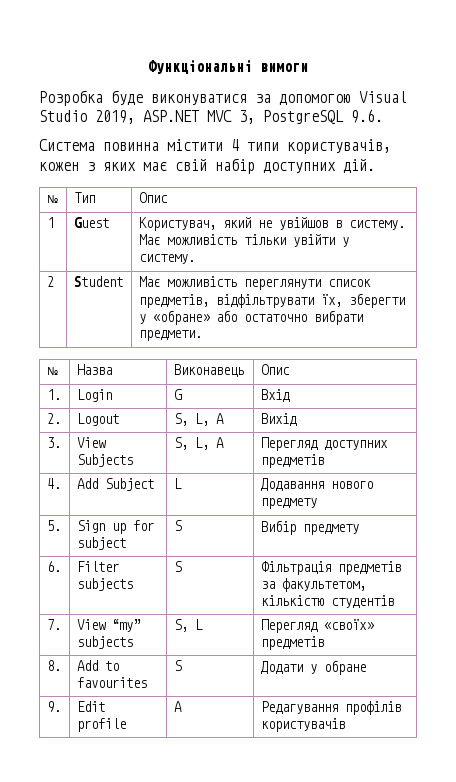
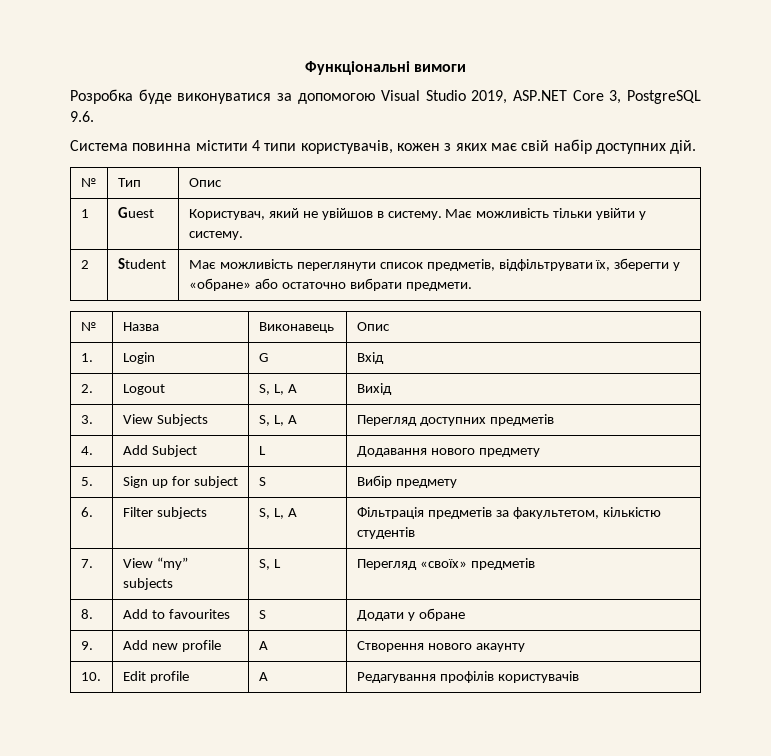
[207,110,232,122] MVC -> [572,90,604,101] Core
[173,561,182,572] S -> [258,508,297,519] S, L, A
(61, 706) none -> [122,640,221,652] [258,641,268,650] [356,641,525,652] [80,672,101,681] | Add new profile | A | Створення нового акаунту // 10.

